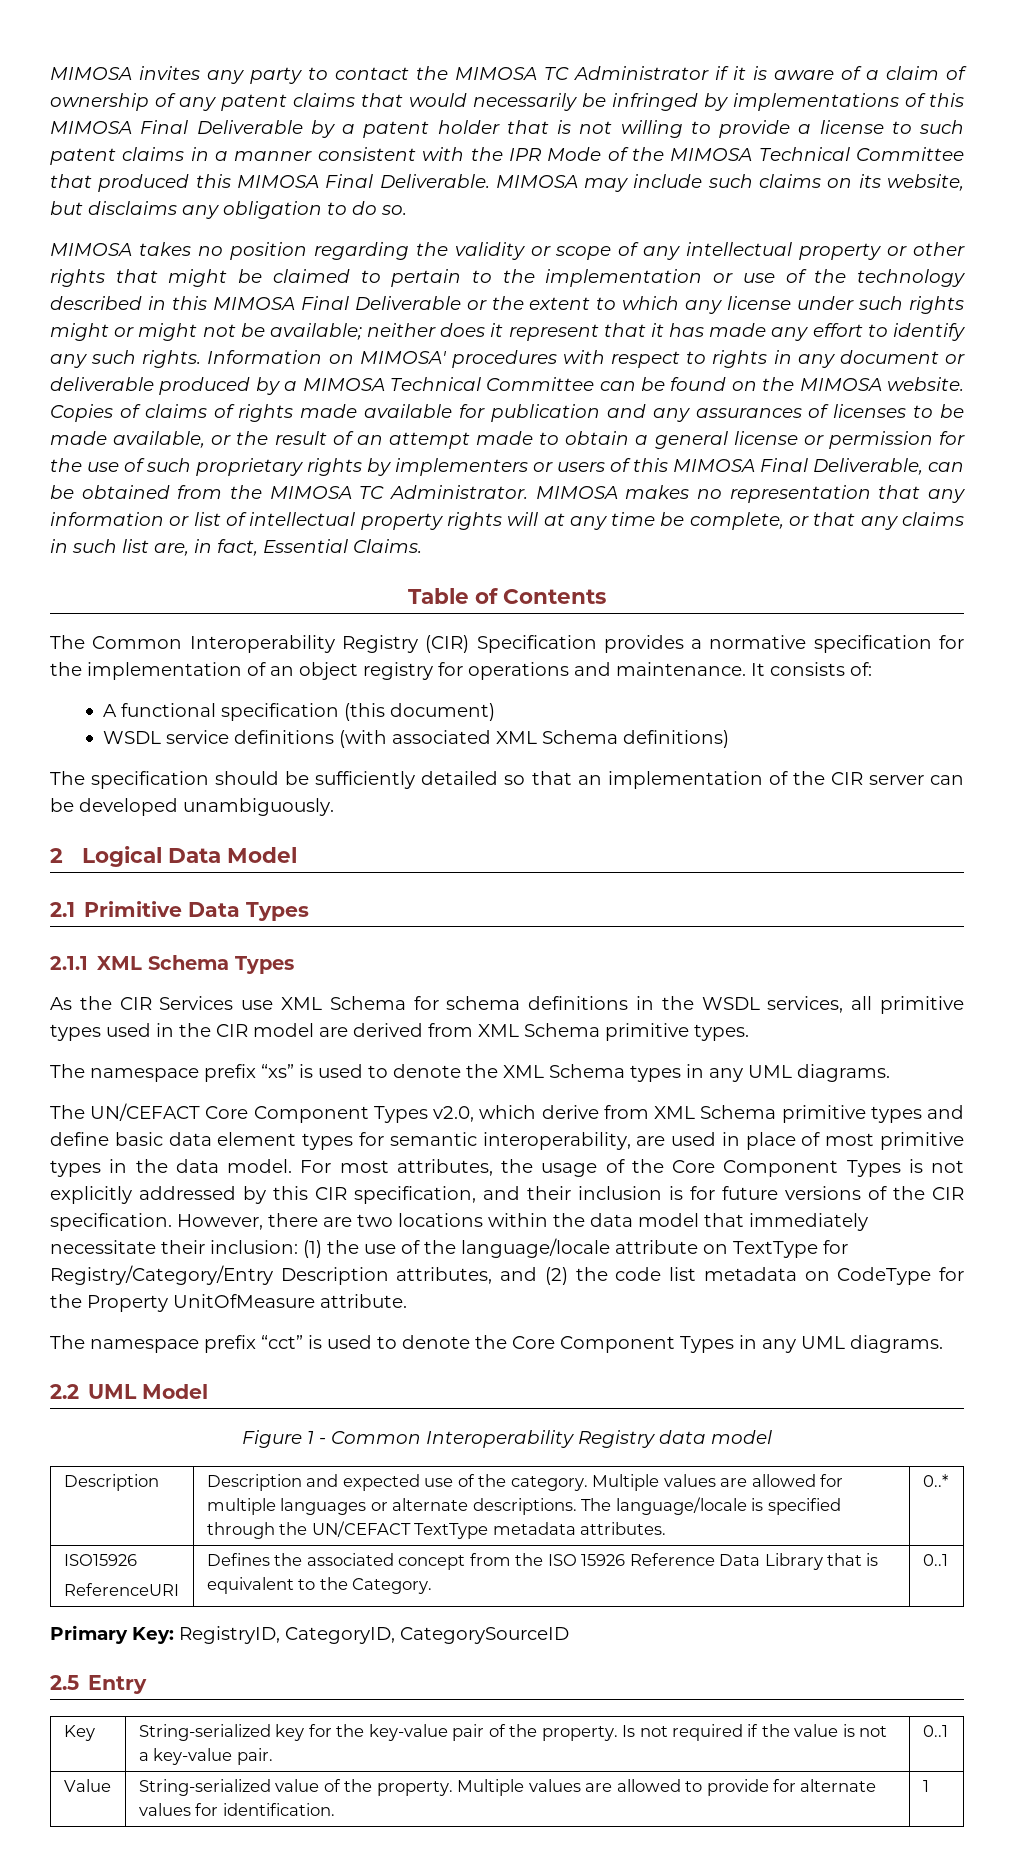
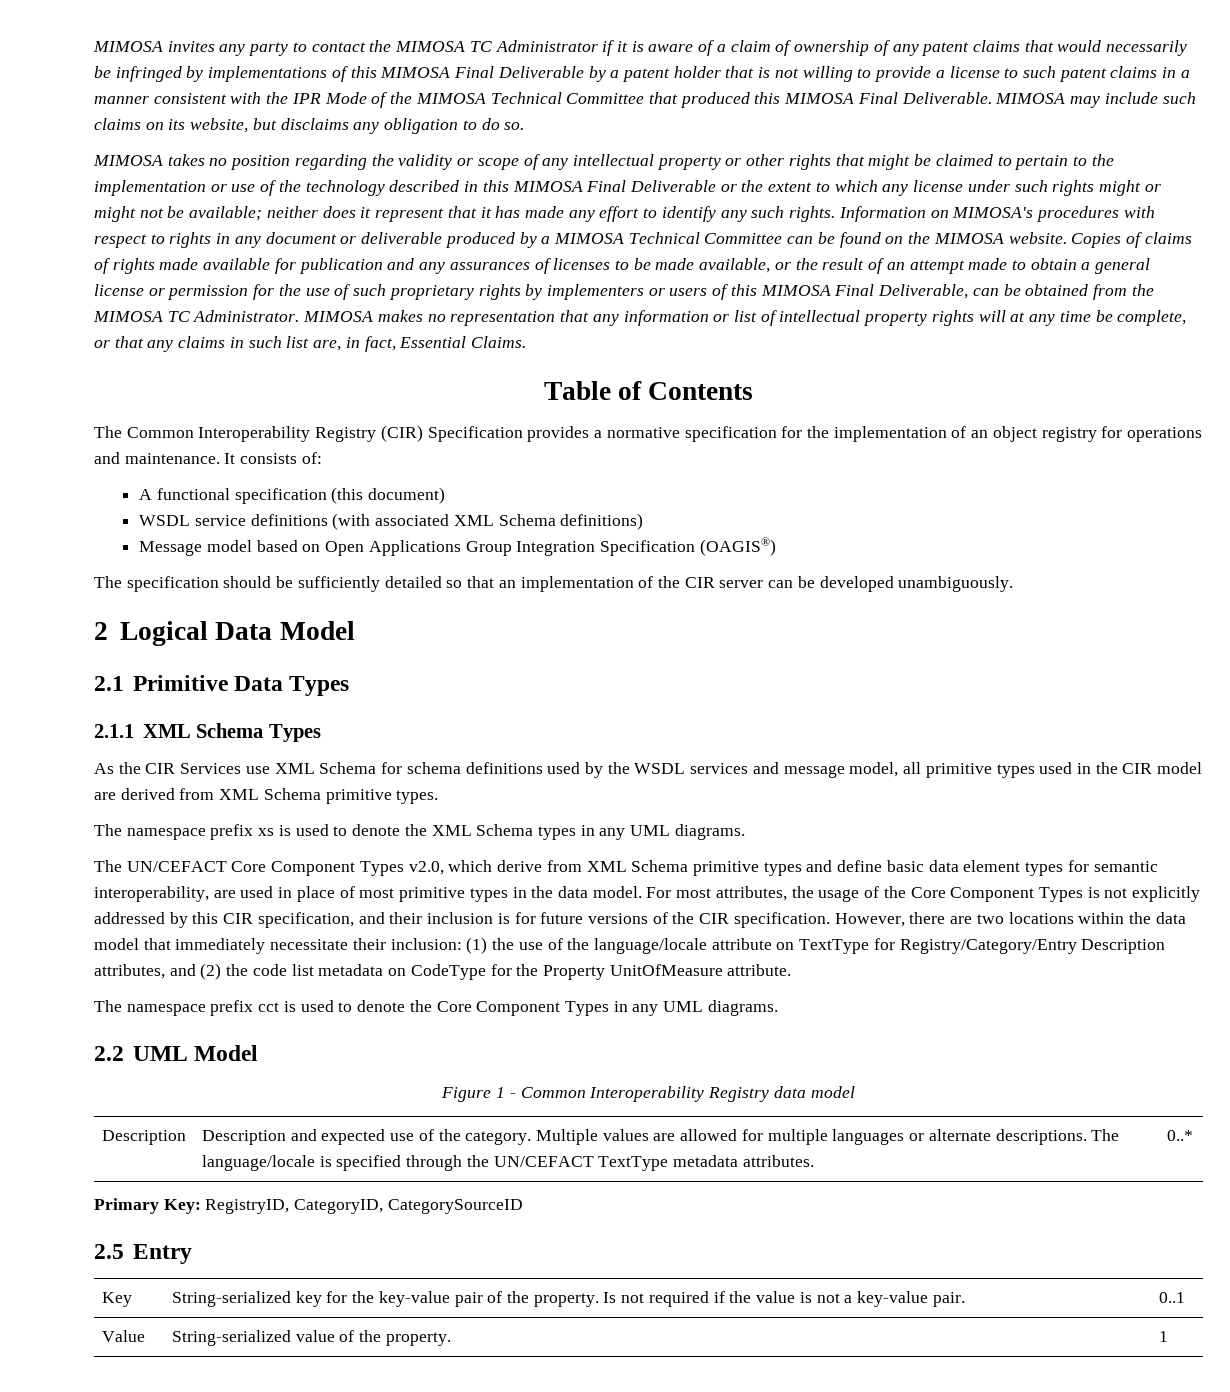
[359,351,447,364] MIMOSA' -> [952,207,1034,218] MIMOSA's
(729, 739) none -> [139,537,776,556] // Message model based on Open Applications Group Integration Specification (OAGIS®)
[636,996,844,1013] in the WSDL services, -> [547,762,899,778] used by the WSDL services and message model,
[261,1064,294,1078] “xs” -> [258,828,275,836] xs
[261,1335,303,1349] “cct” -> [258,1002,280,1012] cct
[63,1554,137,1566] [63,1583,179,1596] [206,1553,879,1570] [206,1577,433,1594] [922,1554,948,1566] // ISO15926 // ReferenceURI | Defines the associated concept from the ISO 15926 Reference Data Library that is equivalent to the Category. | 0..1 -> (1193, 1135) none
[457,1779,877,1796] [138,1803,335,1816] Multiple values are allowed to provide for alternate values for identification. -> (451, 1339) none

